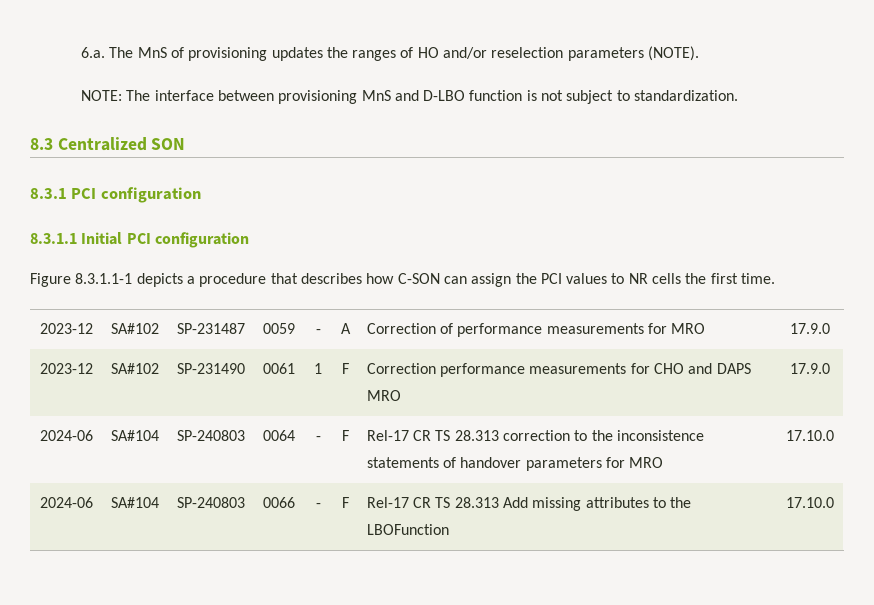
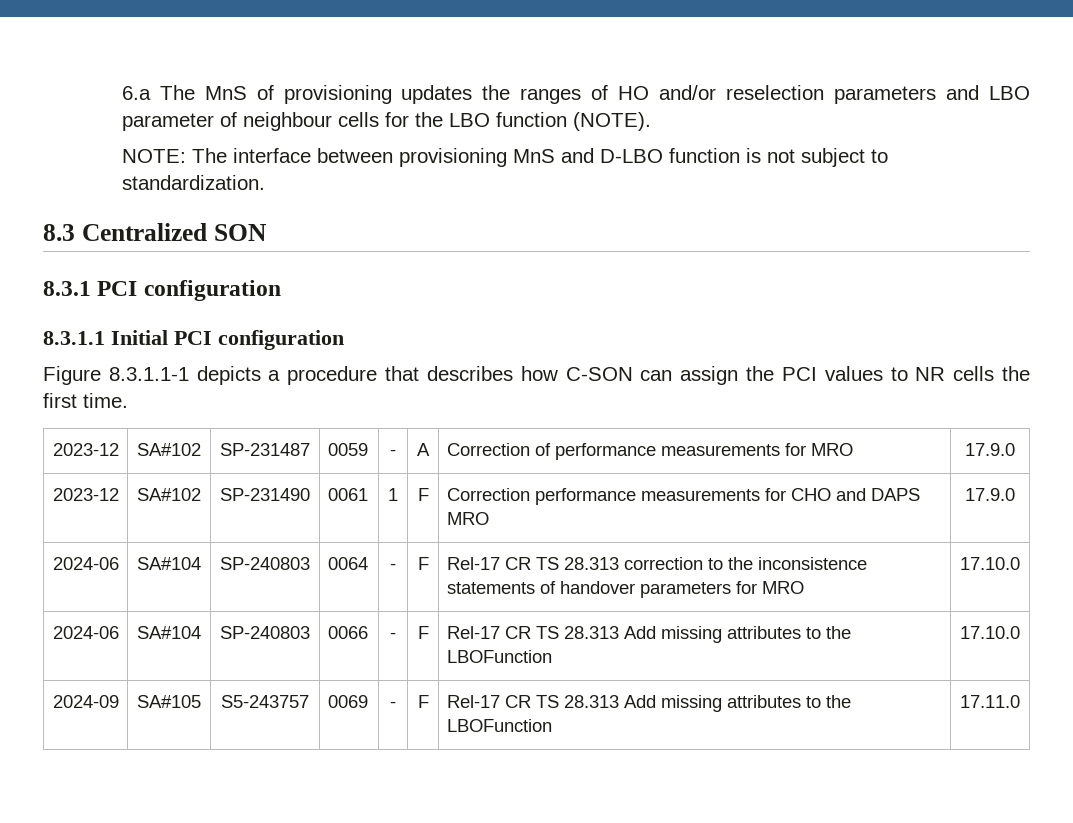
[80,47,105,58] 6.a. -> [121,86,151,100] 6.a
(644, 54) none -> [946,85,1030,100] [121,112,567,131] and LBO parameter of neighbour cells for the LBO function
(834, 502) none -> [52,695,119,708] [137,695,201,708] [221,695,309,708] [327,695,368,708] [390,701,396,708] [417,695,429,708] [446,695,851,712] [446,719,552,732] [960,695,1020,708] // 2024-09 | SA#105 | S5-243757 | 0069 | - | F | Rel-17 CR TS 28.313 Add missing attributes to the LBOFunction | 17.11.0

